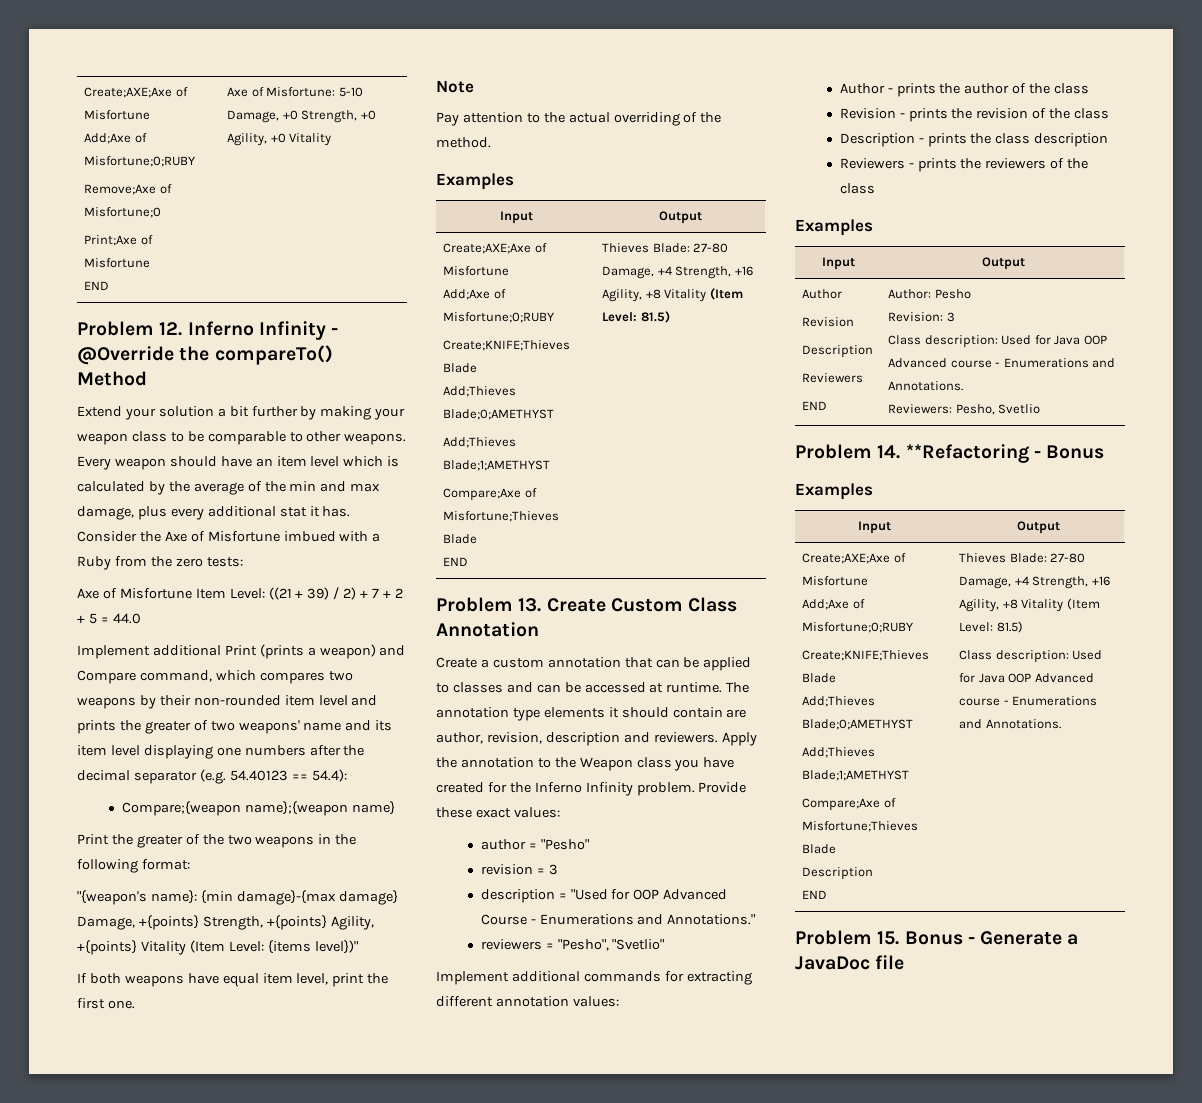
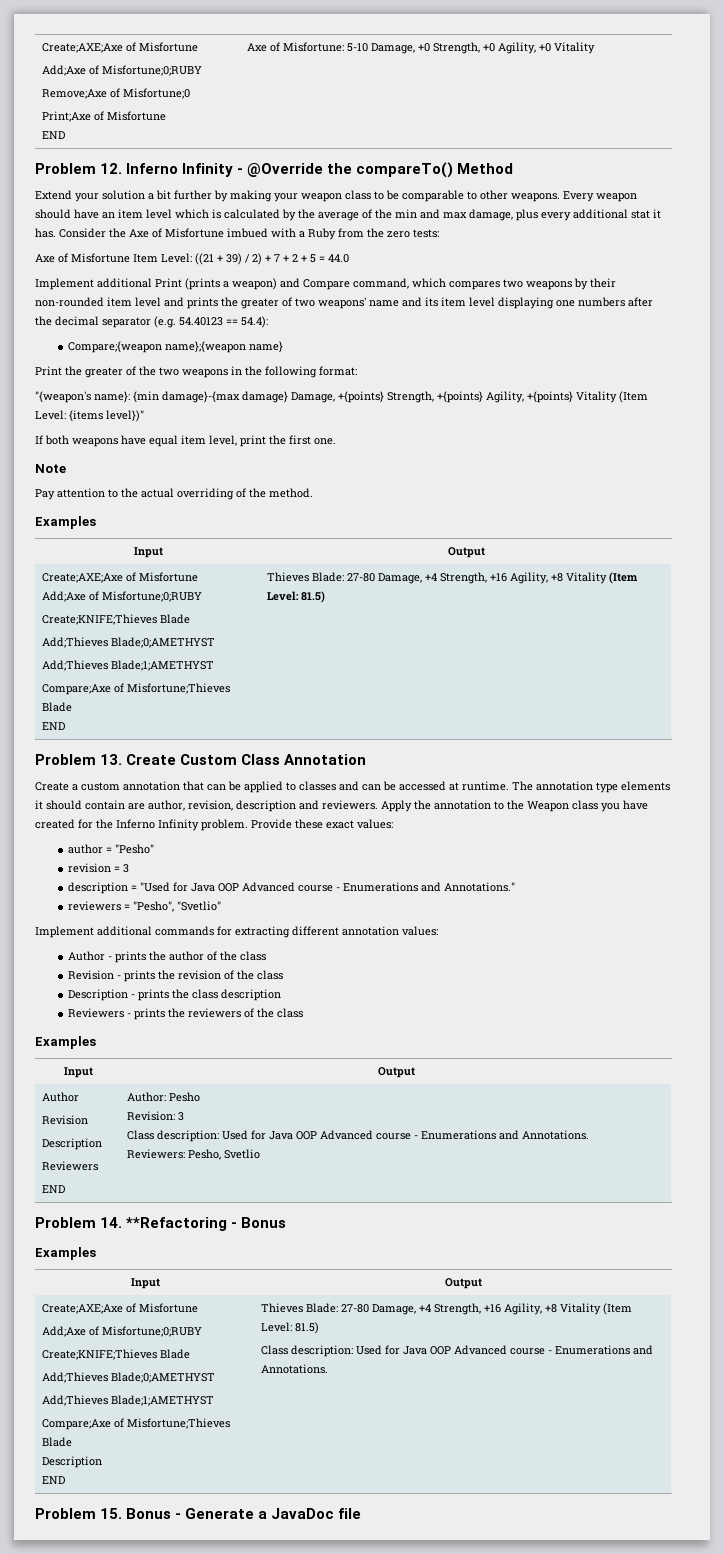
[633,889,728,900] [480,914,527,925] OOP Advanced Course -> [190,882,333,892] Java OOP Advanced course

